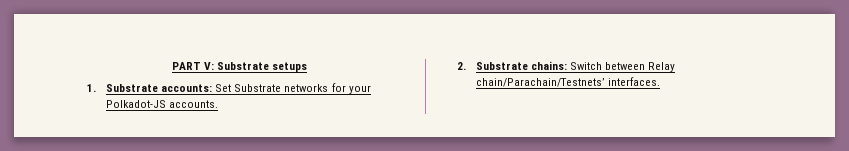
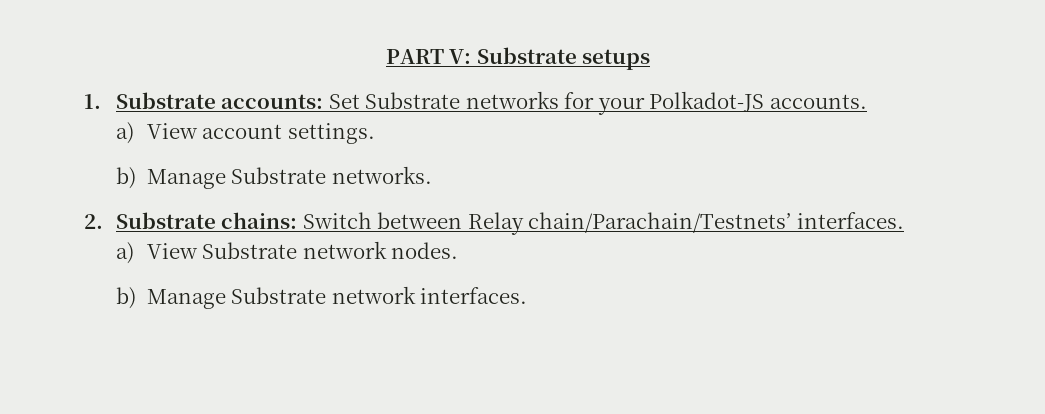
(219, 104) none -> [115,122,375,144] [115,166,432,189] // a) View account settings. // b) Manage Substrate networks.
(661, 81) none -> [115,241,459,264] [115,286,528,309] // a) View Substrate network nodes. // b) Manage Substrate network interfaces.

